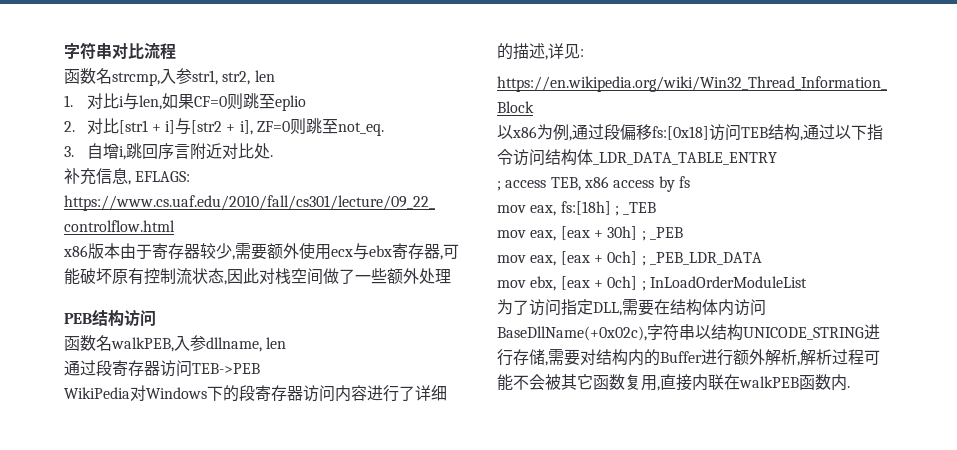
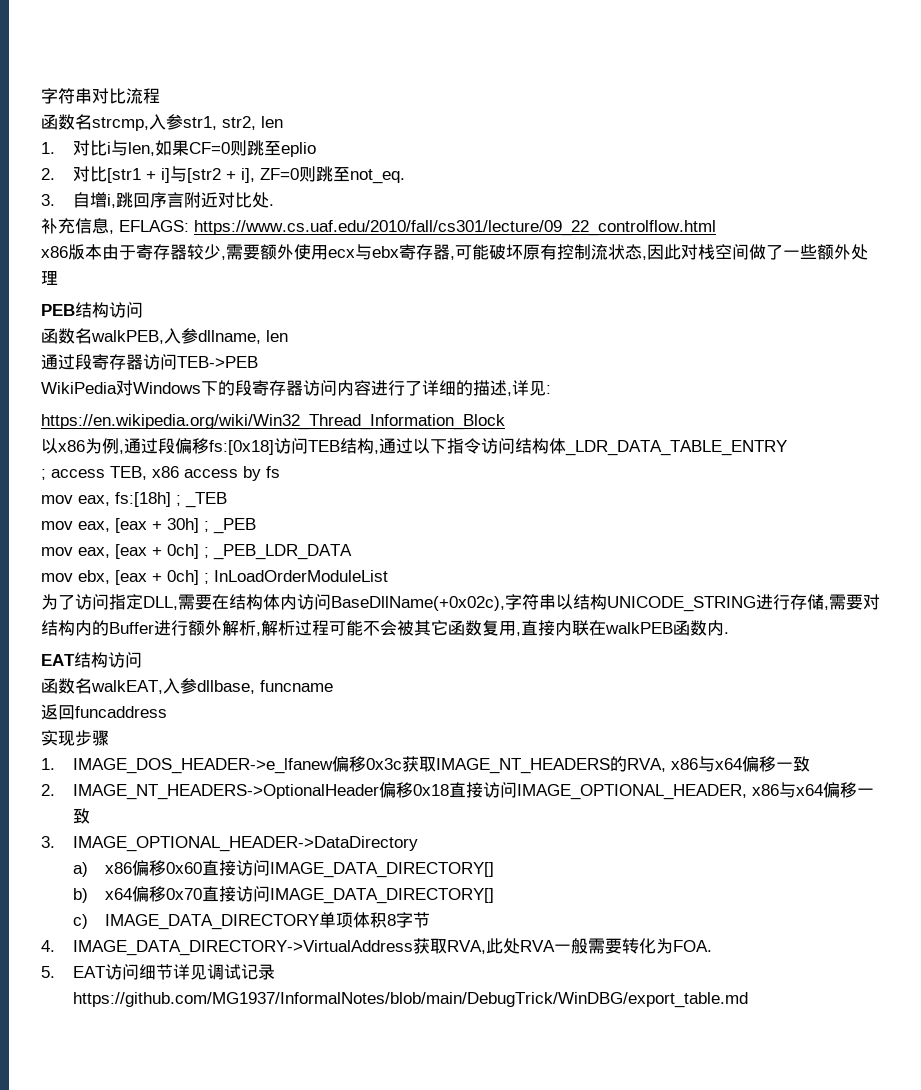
(850, 387) none -> [41,652,142,668] [41,678,333,694] [41,704,167,720] [41,730,109,746] [41,756,810,774] [41,782,874,800] [72,808,90,824] [41,836,418,852] [72,860,494,878] [72,886,494,904] [72,912,430,930] [41,938,712,956] [41,964,275,980] [72,992,748,1008] // EAT结构访问 // 函数名walkEAT,入参dllbase, funcname // 返回funcaddress // 实现步骤 // 1. IMAGE_DOS_HEADER->e_lfanew偏移0x3c获取IMAGE_NT_HEADERS的RVA, x86与x64偏移一致 // 2. IMAGE_NT_HEADERS->OptionalHeader偏移0x18直接访问IMAGE_OPTIONAL_HEADER, x86与x64偏移一致 // 3. IMAGE_OPTIONAL_HEADER->DataDirectory // a) x86偏移0x60直接访问IMAGE_DATA_DIRECTORY[] // b) x64偏移0x70直接访问IMAGE_DATA_DIRECTORY[] // c) IMAGE_DATA_DIRECTORY单项体积8字节 // 4. IMAGE_DATA_DIRECTORY->VirtualAddress获取RVA,此处RVA一般需要转化为FOA. // 5. EAT访问细节详见调试记录https://github.com/MG1937/InformalNotes/blob/main/DebugTrick/WinDBG/export_table.md

